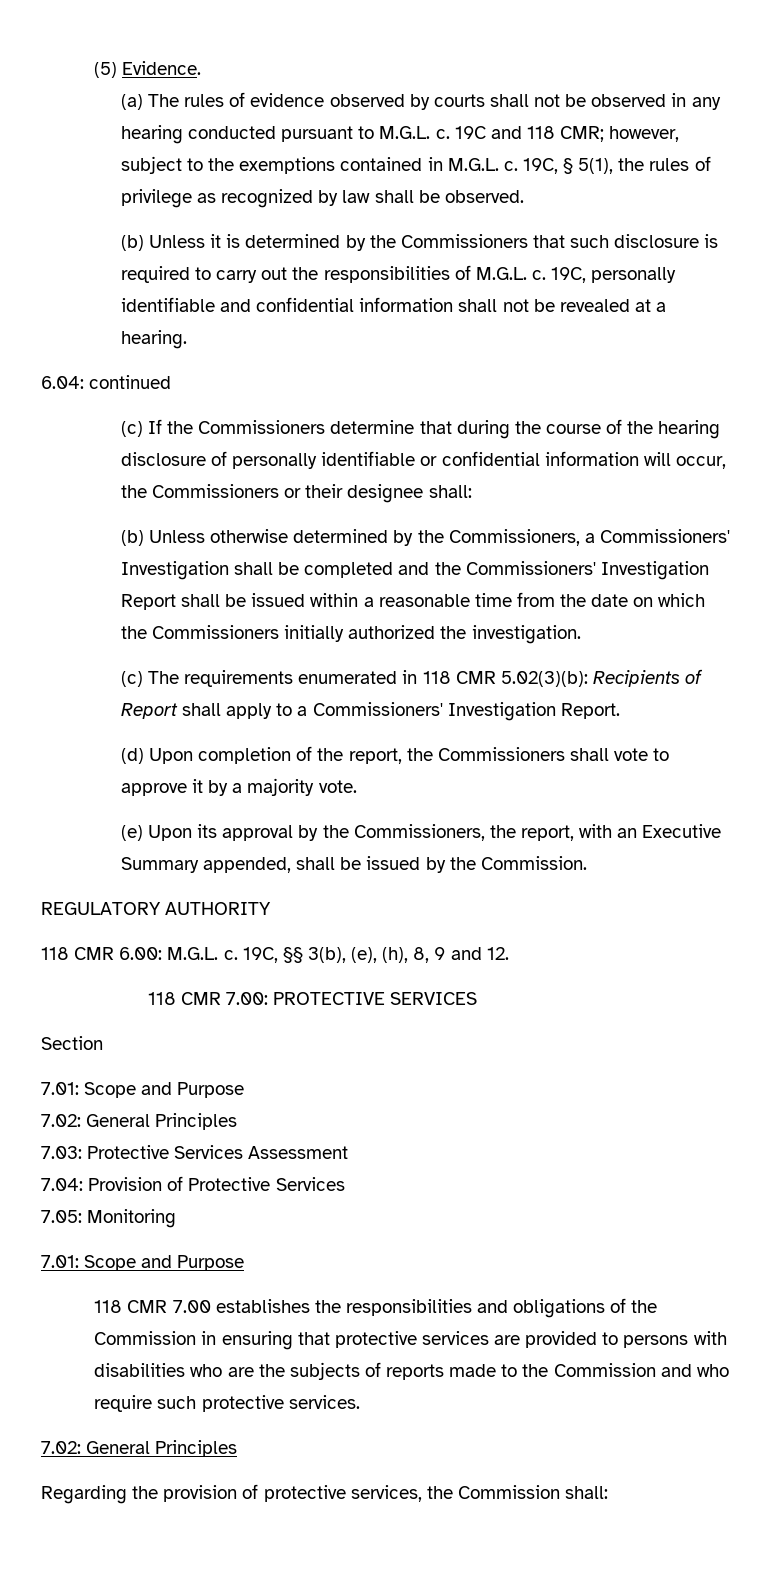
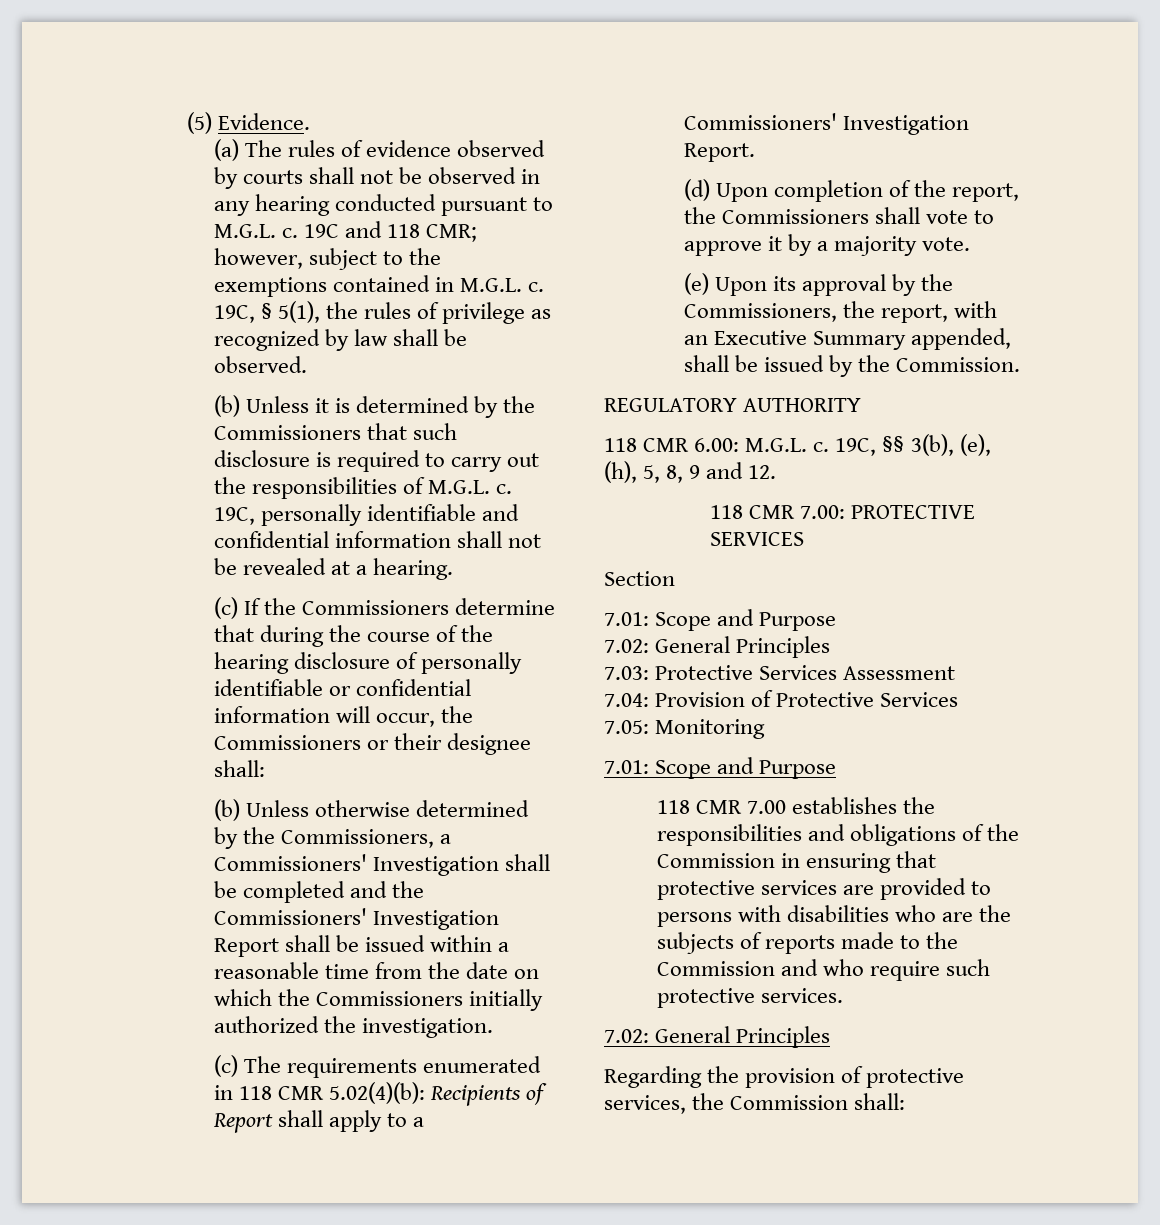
[41,375,172,389] // 6.04: continued -> (453, 569) none
[500,671,588,687] 5.02(3)(b): -> [328,1082,425,1104] 5.02(4)(b):
(409, 955) none -> [643,465,661,483] 5,

